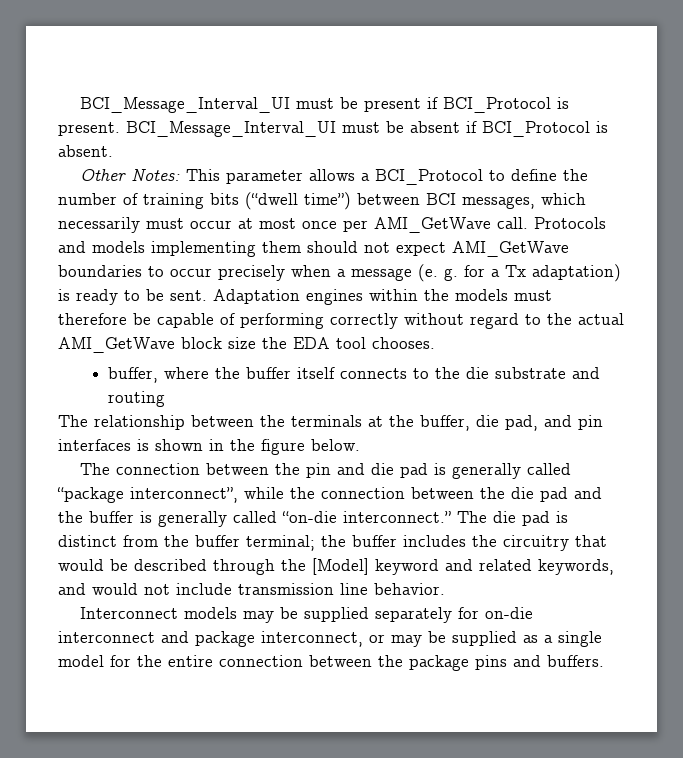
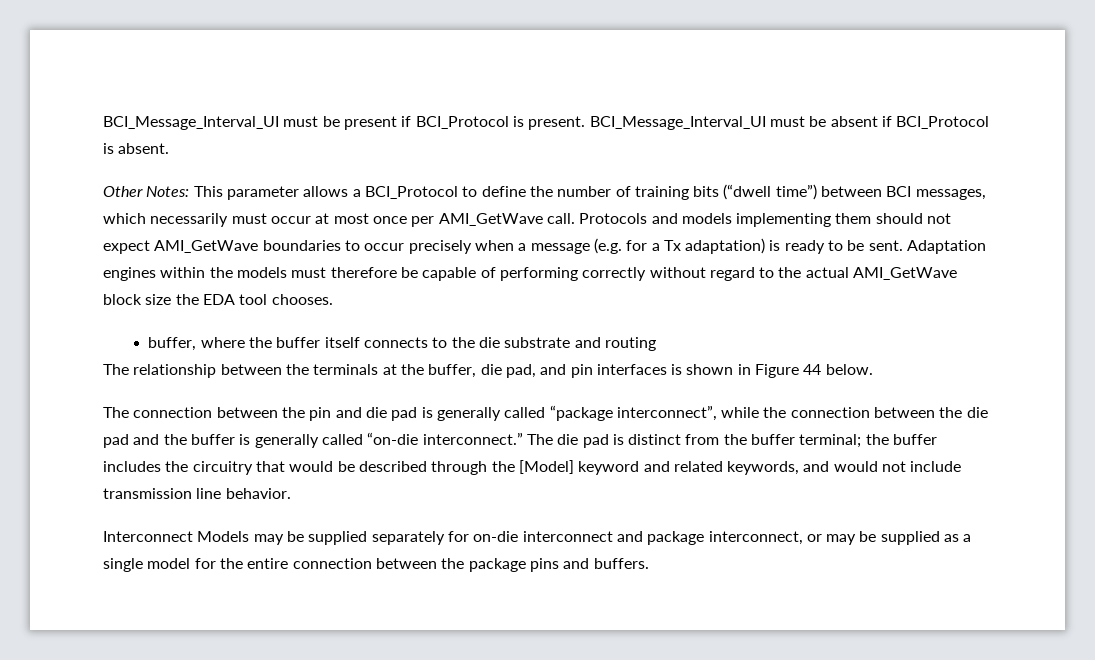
[418,264,458,282] (e. g. -> [593,238,622,254] (e.g.
[230,439,305,455] the figure -> [755,364,822,378] Figure 44
[183,607,237,619] models -> [197,531,250,542] Models

